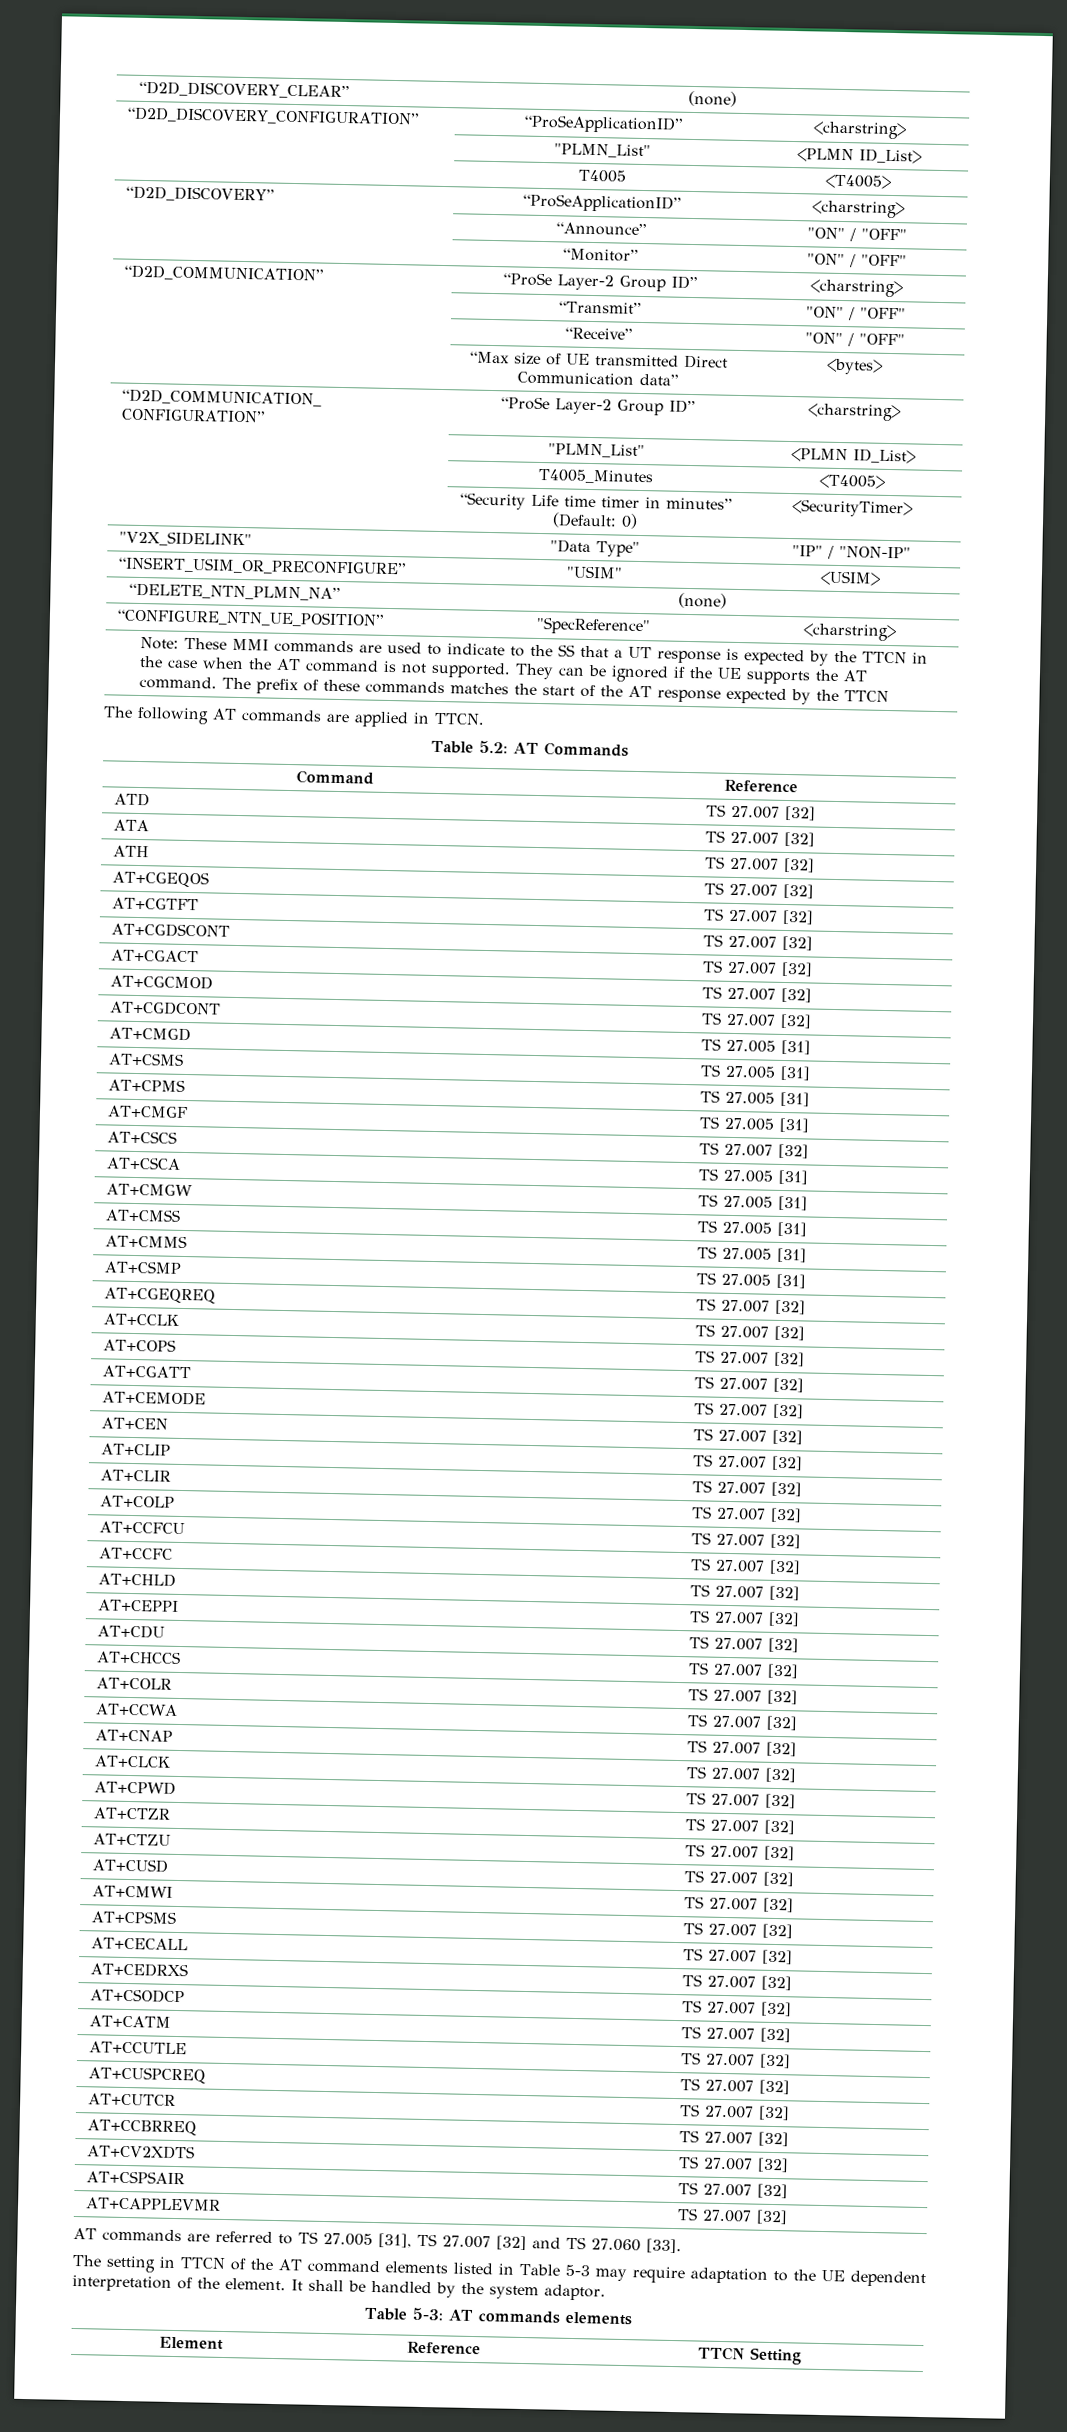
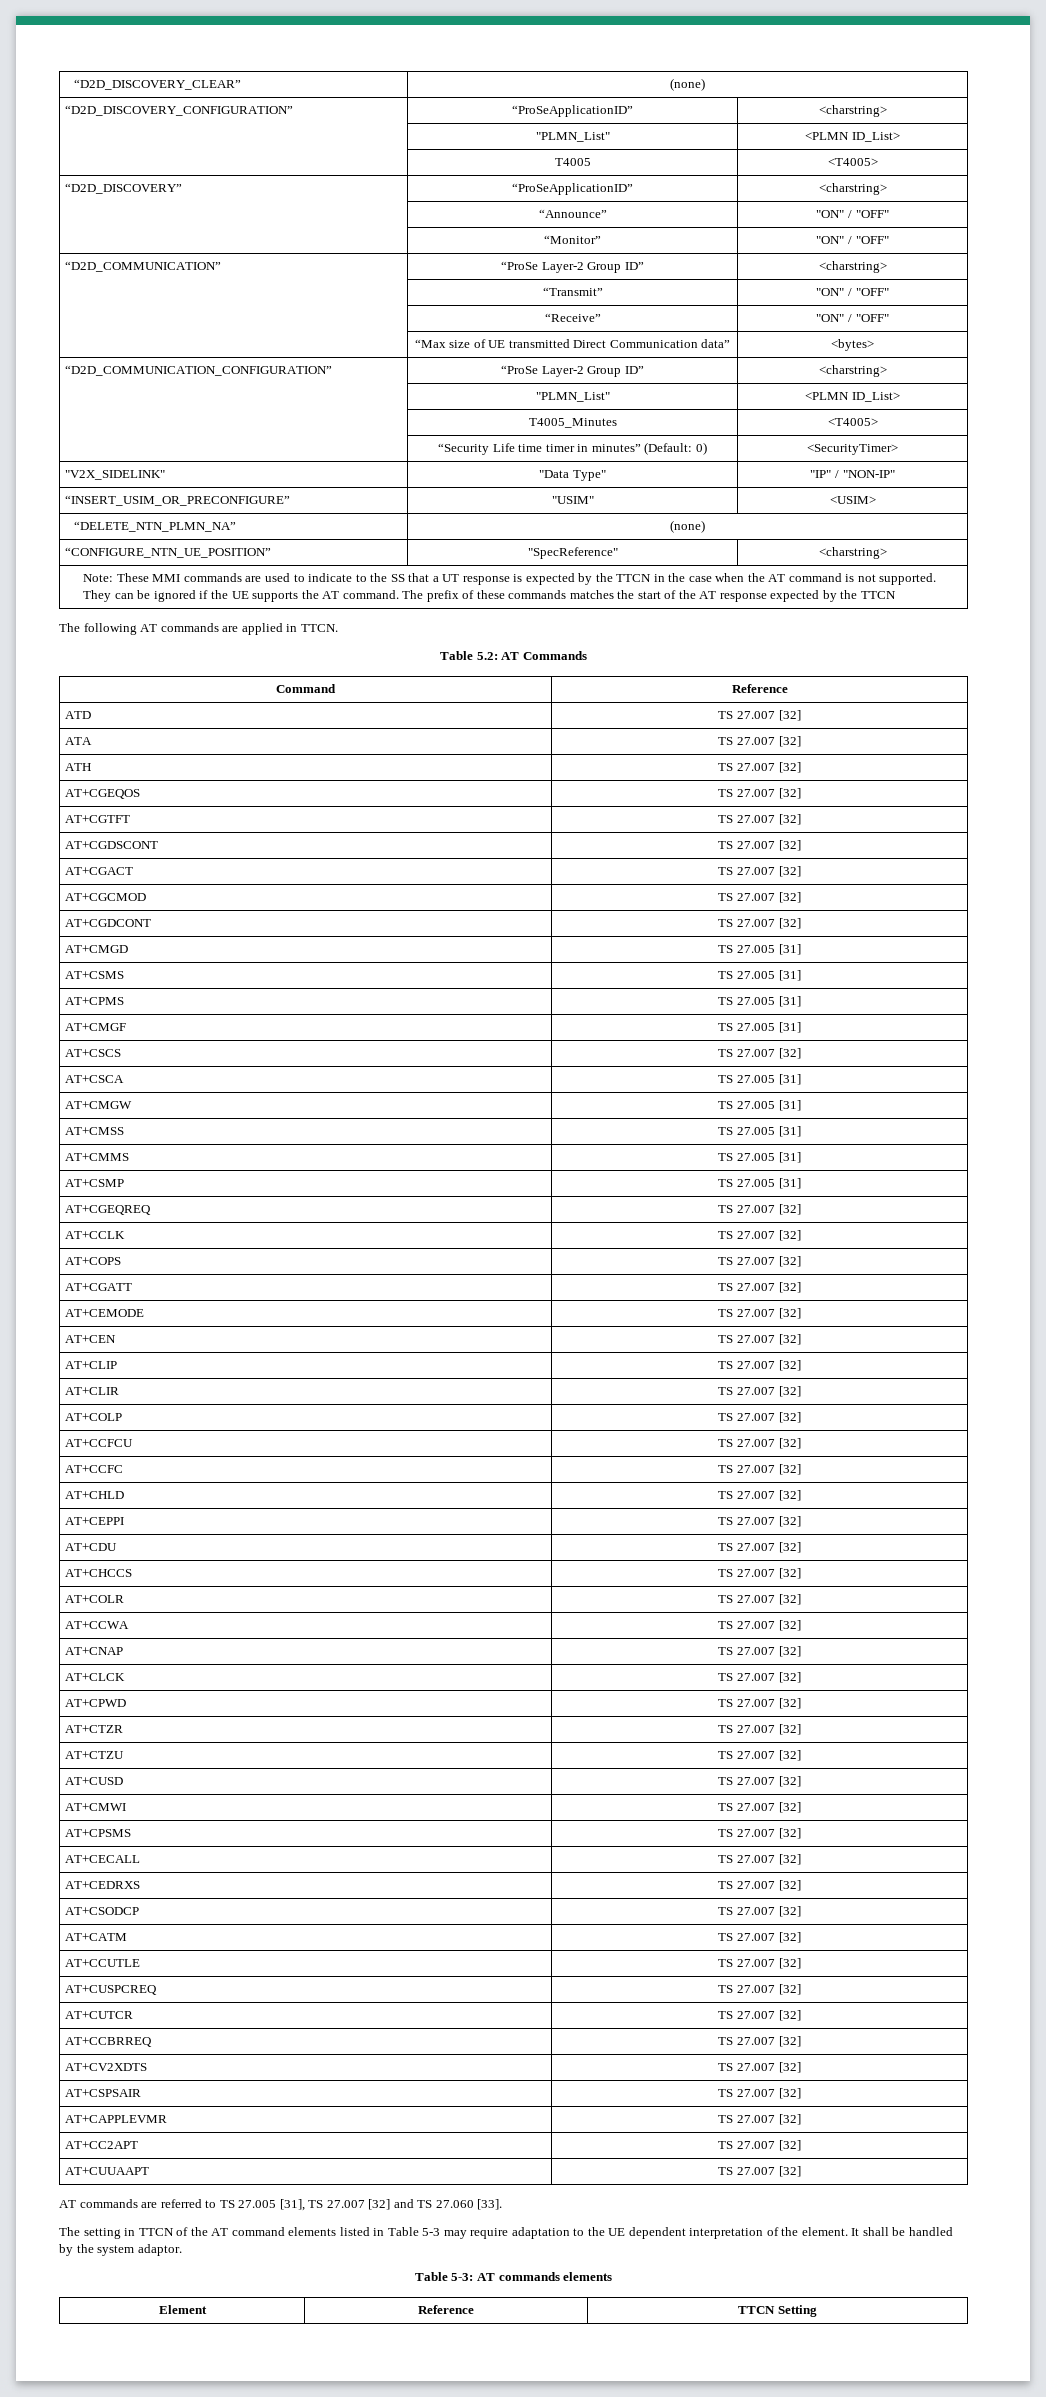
(788, 2217) none -> [64,2141,138,2149] [718,2140,801,2151] [64,2167,149,2175] [718,2166,801,2177] // AT+CC2APT | TS 27.007 [32] // AT+CUUAAPT | TS 27.007 [32]

